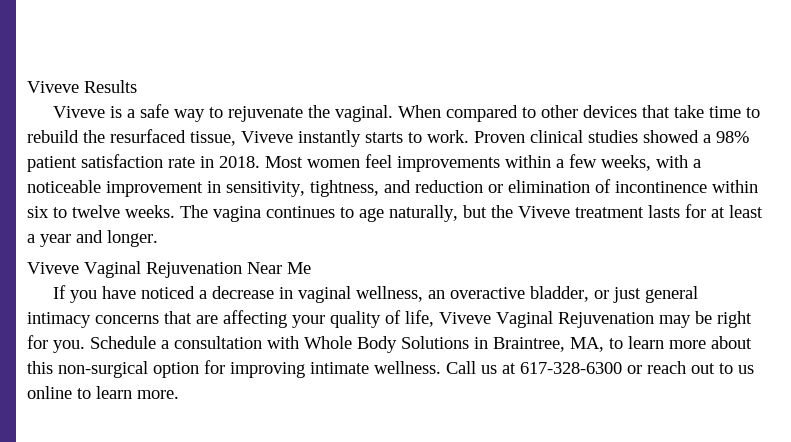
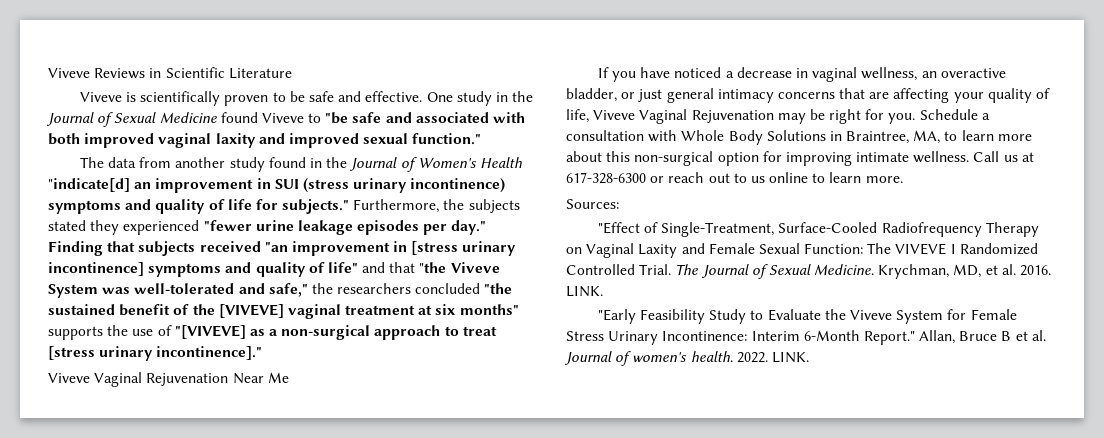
[27,80,137,93] [53,104,761,122] [27,129,749,147] [27,154,701,172] [27,179,758,197] [27,204,763,222] [27,230,158,247] Viveve Results // Viveve is a safe way to rejuvenate the vaginal. When compared to other devices that take time to rebuild the resurfaced tissue, Viveve instantly starts to work. Proven clinical studies showed a 98% patient satisfaction rate in 2018. Most women feel improvements within a few weeks, with a noticeable improvement in sensitivity, tightness, and reduction or elimination of incontinence within six to twelve weeks. The vagina continues to age naturally, but the Viveve treatment lasts for at least a year and longer. -> [48,67,292,79] [79,91,534,106] [46,112,526,127] [48,133,482,148] [79,157,522,172] [48,178,506,193] [48,199,520,214] [48,220,487,235] [48,241,517,256] [48,262,500,277] [48,283,513,298] [48,304,519,319] [48,325,497,340] [48,346,263,361] Viveve Reviews in Scientific Literature // Viveve is scientifically proven to be safe and effective. One study in the Journal of Sexual Medicine found Viveve to "be safe and associated with both improved vaginal laxity and improved sexual function." // The data from another study found in the Journal of Women's Health "indicate[d] an improvement in SUI (stress urinary incontinence) symptoms and quality of life for subjects." Furthermore, the subjects stated they experienced "fewer urine leakage episodes per day." Finding that subjects received "an improvement in [stress urinary incontinence] symptoms and quality of life" and that "the Viveve System was well-tolerated and safe," the researchers concluded "the sustained benefit of the [VIVEVE] vaginal treatment at six months" supports the use of "[VIVEVE] as a non-surgical approach to treat [stress urinary incontinence]."
(179, 394) none -> [566,199,619,209] [597,222,1039,237] [566,243,1038,258] [566,264,1052,279] [566,286,603,297] [597,309,1017,324] [566,330,1046,345] [564,351,809,366] // Sources: // "Effect of Single-Treatment, Surface-Cooled Radiofrequency Therapy on Vaginal Laxity and Female Sexual Function: The VIVEVE I Randomized Controlled Trial. The Journal of Sexual Medicine. Krychman, MD, et al. 2016. LINK. // "Early Feasibility Study to Evaluate the Viveve System for Female Stress Urinary Incontinence: Interim 6-Month Report." Allan, Bruce B et al. Journal of women's health. 2022. LINK.

